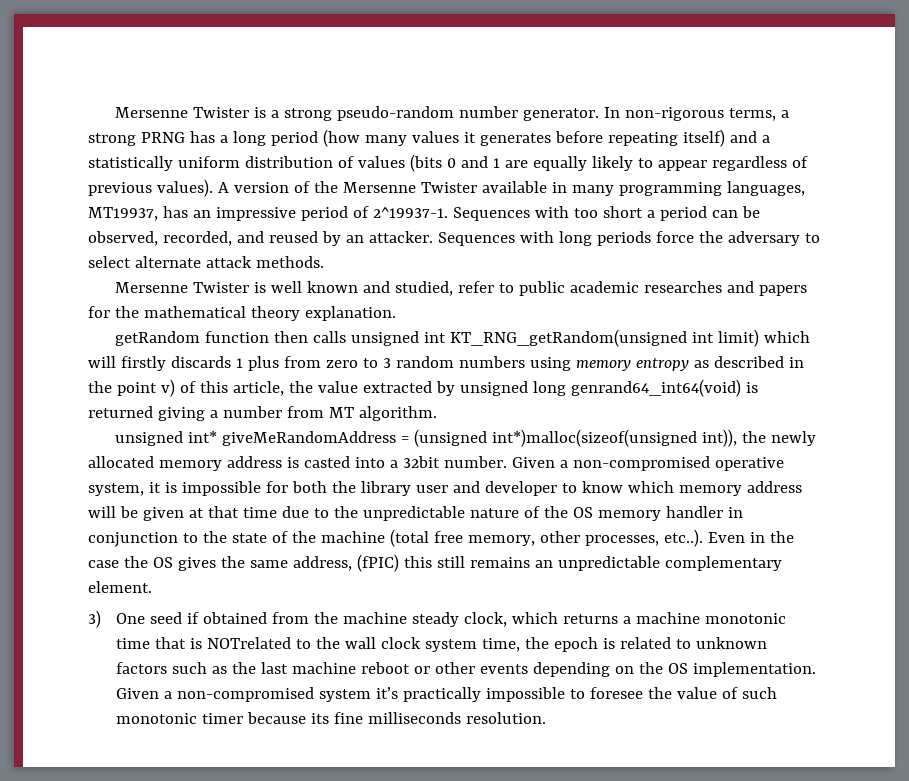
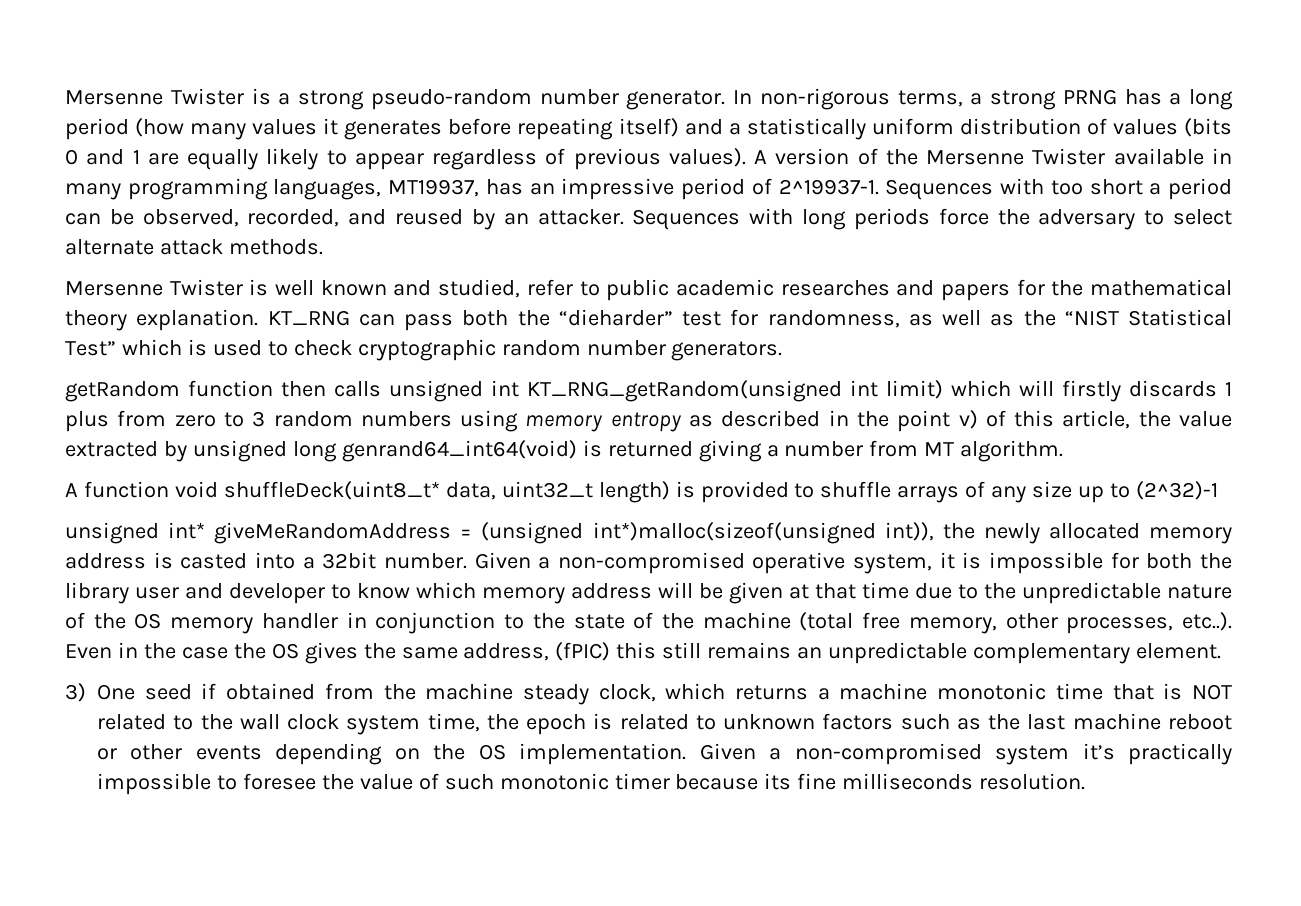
(396, 313) none -> [267,309,1232,331] [65,339,783,361] KT_RNG can pass both the “dieharder” test for randomness, as well as the “NIST Statistical Test” which is used to check cryptographic random number generators.
(437, 413) none -> [65,481,1218,503] // A function void shuffleDeck(uint8_t* data, uint32_t length) is provided to shuffle arrays of any size up to (2^32)-1
[207,637,292,649] NOTrelated -> [1192,684,1233,700] [97,714,166,730] NOT related

